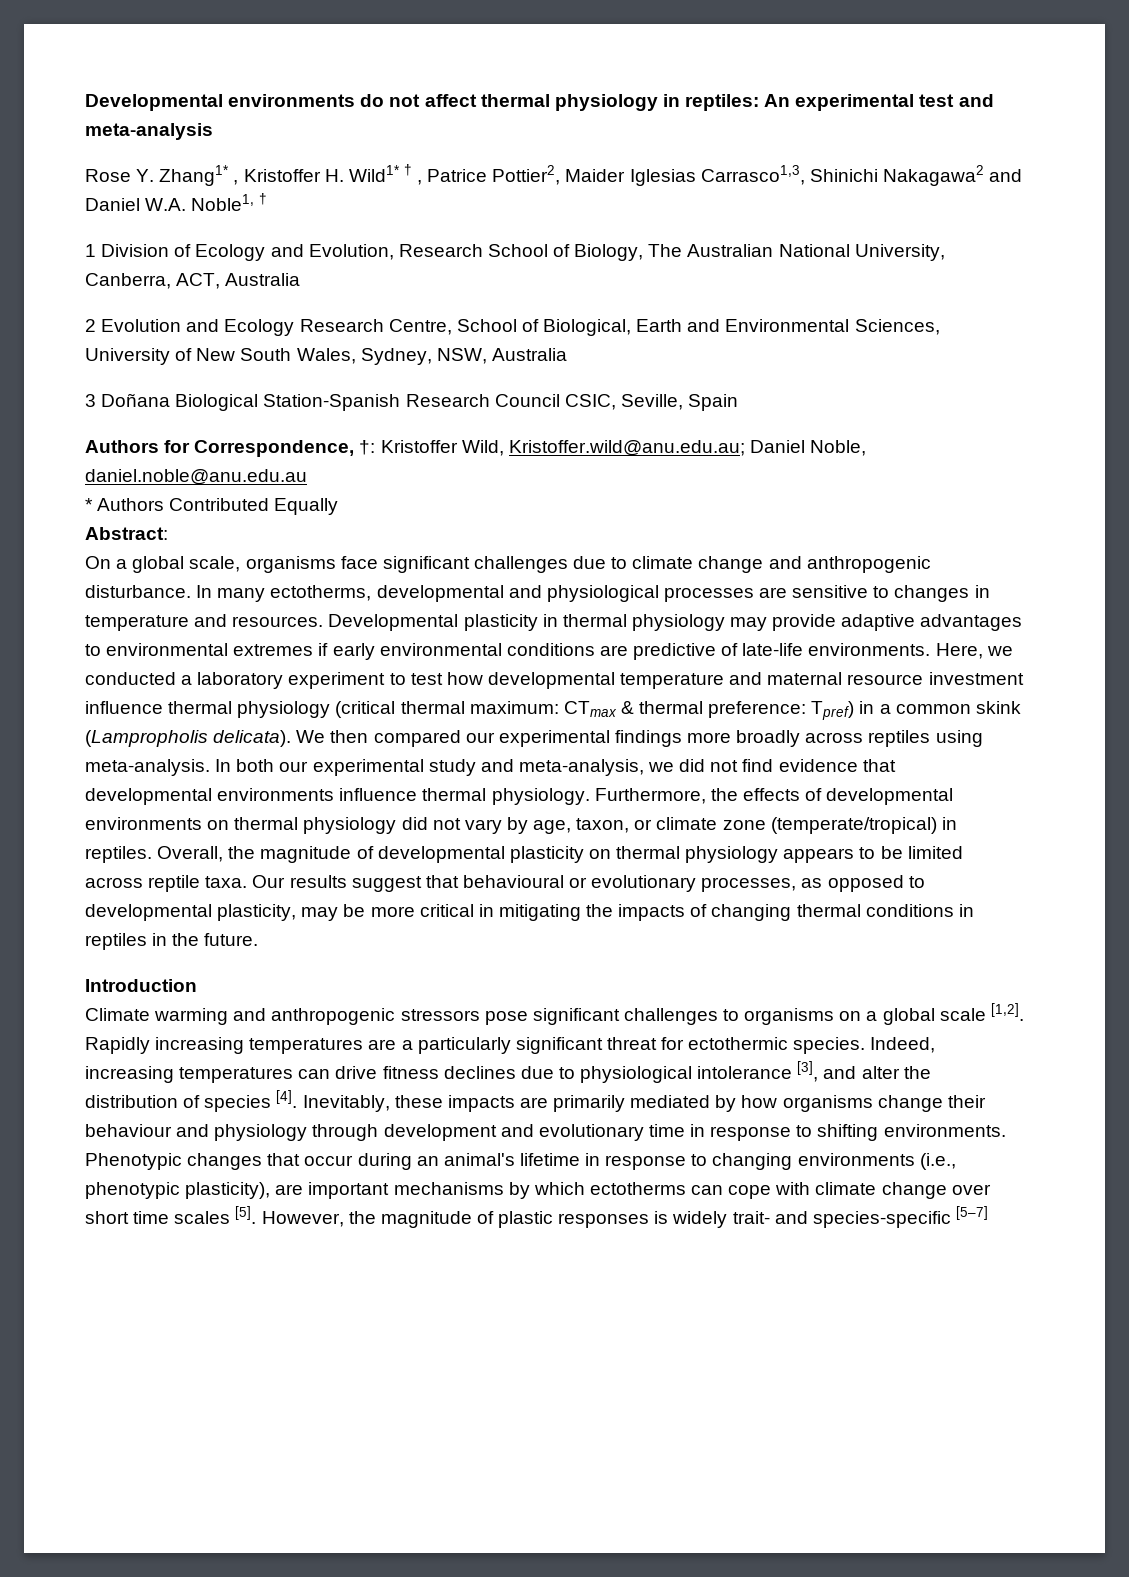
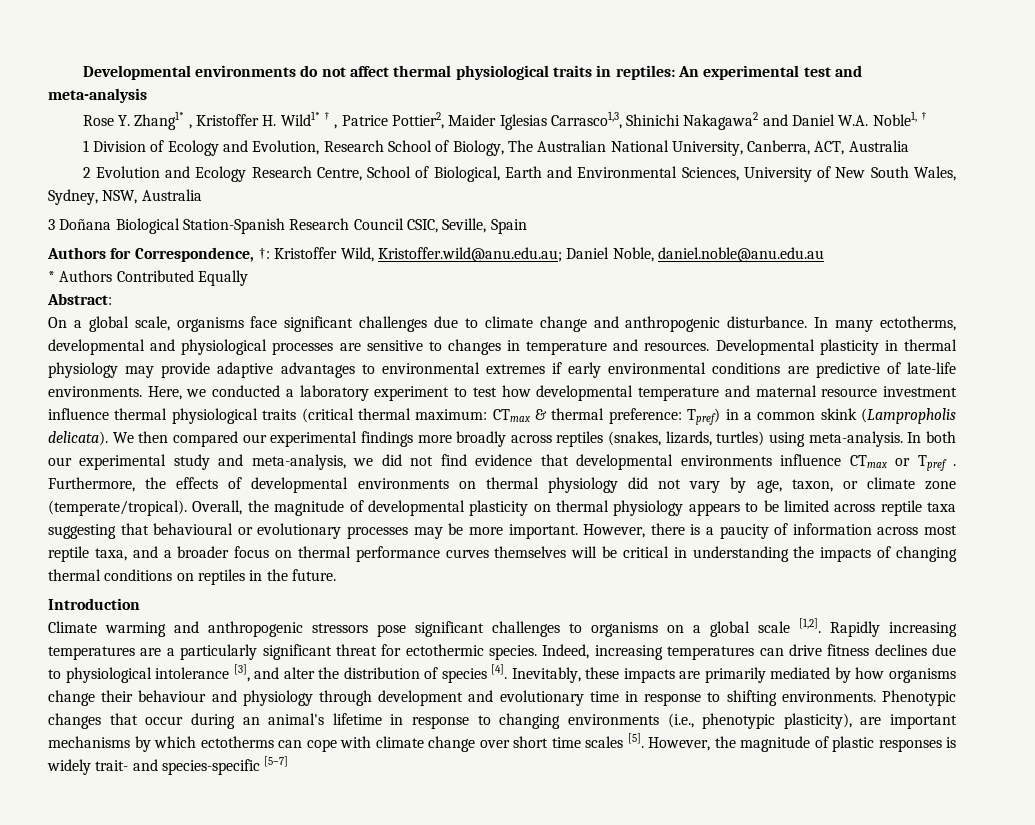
[554,94,658,111] physiology -> [455,65,592,80] physiological traits
[237,701,331,718] physiology -> [171,408,297,424] physiological traits
(931, 738) none -> [608,431,765,446] (snakes, lizards, turtles)
[422,788,590,805] thermal physiology. -> [849,455,957,471] CTmax or Tpref .
[770,817,957,834] [85,846,152,863] (temperate/tropical) in reptiles. -> [48,500,187,516] (temperate/tropical).
[205,875,925,892] [85,904,415,921] taxa. Our results suggest that behavioural or evolutionary processes, as opposed to developmental plasticity, may be more -> [927,502,956,512] [48,523,957,539] [48,546,618,562] taxa suggesting that behavioural or evolutionary processes may be more important. However, there is a paucity of information across most reptile taxa, and a broader focus on thermal performance curves themselves will be
[498,904,581,921] mitigating -> [692,546,789,562] understanding
[958,904,974,917] in -> [176,573,194,581] on

